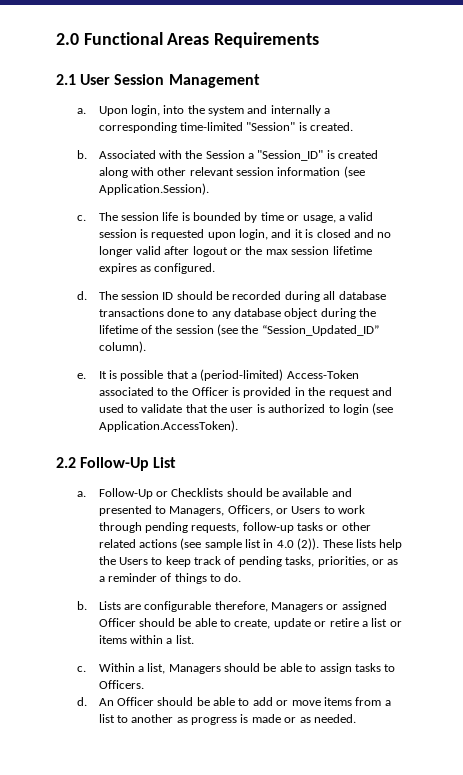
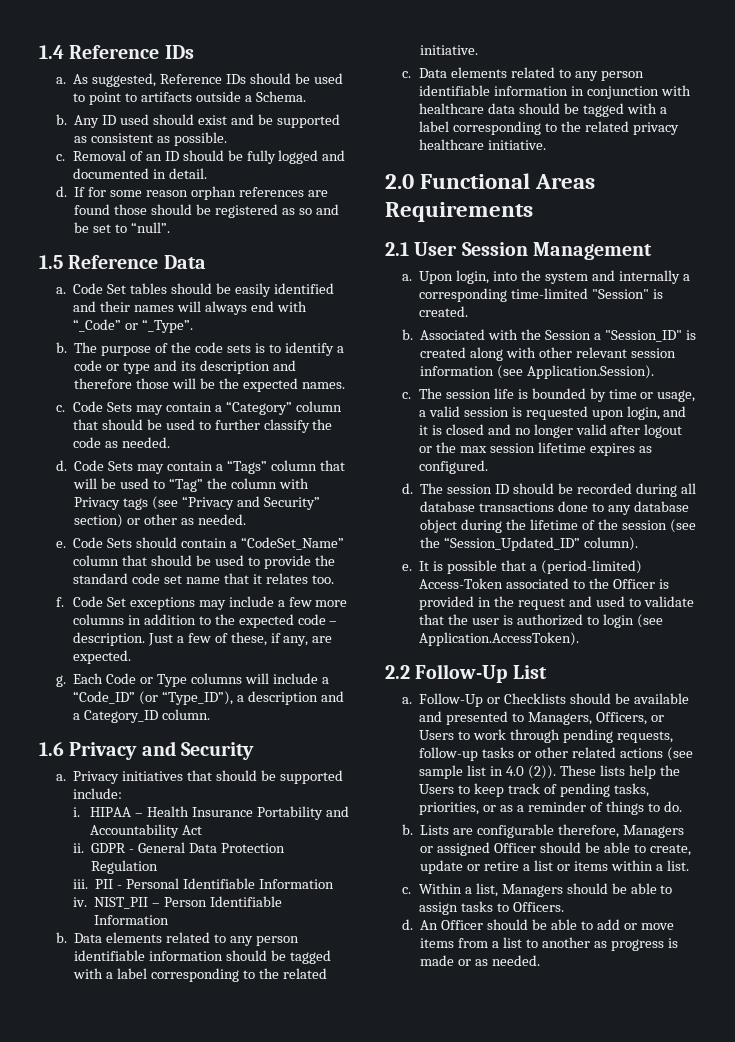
(56, 39) none -> [39,45,194,59] [56,73,343,87] [73,91,306,105] [56,114,340,128] [74,132,228,146] [56,150,346,164] [73,168,207,179] [56,186,328,200] [74,204,339,218] [74,222,171,233] [39,255,206,269] [56,283,334,297] [73,301,307,315] [73,319,194,333] [56,342,344,356] [74,360,296,374] [74,378,345,392] [56,401,342,415] [73,419,333,433] [73,437,170,448] [56,460,345,474] [73,478,309,492] [74,496,320,510] [74,514,246,528] [56,537,344,550] [73,555,335,569] [73,573,334,584] [56,596,348,610] [73,614,338,628] [73,632,333,646] [73,650,132,664] [56,673,329,687] [73,691,344,705] [73,709,211,723] [39,741,254,760] [56,770,343,784] [73,788,123,799] [73,806,349,820] [90,824,202,838] [73,842,285,853] [91,860,159,874] [73,878,334,889] [73,896,283,909] [94,915,170,925] [56,932,299,946] [74,950,331,964] [73,968,327,982] [420,45,479,55] [402,67,644,81] [419,85,691,99] [419,103,667,117] [419,121,679,135] [419,139,546,150] 1.4 Reference IDs // a. As suggested, Reference IDs should be used to point to artifacts outside a Schema. // b. Any ID used should exist and be supported as consistent as possible. // c. Removal of an ID should be fully logged and documented in detail. // d. If for some reason orphan references are found those should be registered as so and be set to “null”. // 1.5 Reference Data // a. Code Set tables should be easily identified and their names will always end with “_Code” or “_Type”. // b. The purpose of the code sets is to identify a code or type and its description and therefore those will be the expected names. // c. Code Sets may contain a “Category” column that should be used to further classify the code as needed. // d. Code Sets may contain a “Tags” column that will be used to “Tag” the column with Privacy tags (see “Privacy and Security” section) or other as needed. // e. Code Sets should contain a “CodeSet_Name” column that should be used to provide the standard code set name that it relates too. // f. Code Set exceptions may include a few more columns in addition to the expected code – description. Just a few of these, if any, are expected. // g. Each Code or Type columns will include a “Code_ID” (or “Type_ID”), a description and a Category_ID column. // 1.6 Privacy and Security // a. Privacy initiatives that should be supported include: // i. HIPAA – Health Insurance Portability and Accountability Act // ii. GDPR - General Data Protection Regulation // iii. PII - Personal Identifiable Information // iv. NIST_PII – Person Identifiable Information // b. Data elements related to any person identifiable information should be tagged with a label corresponding to the related initiative. // c. Data elements related to any person identifiable information in conjunction with healthcare data should be tagged with a label corresponding to the related privacy healthcare initiative. //

